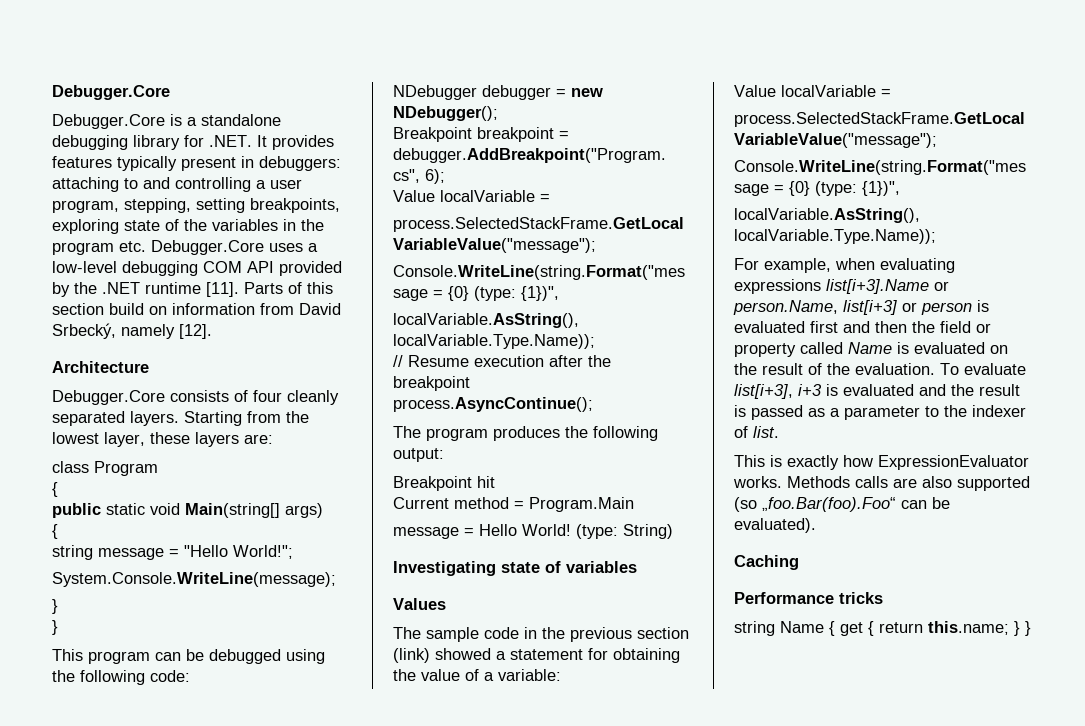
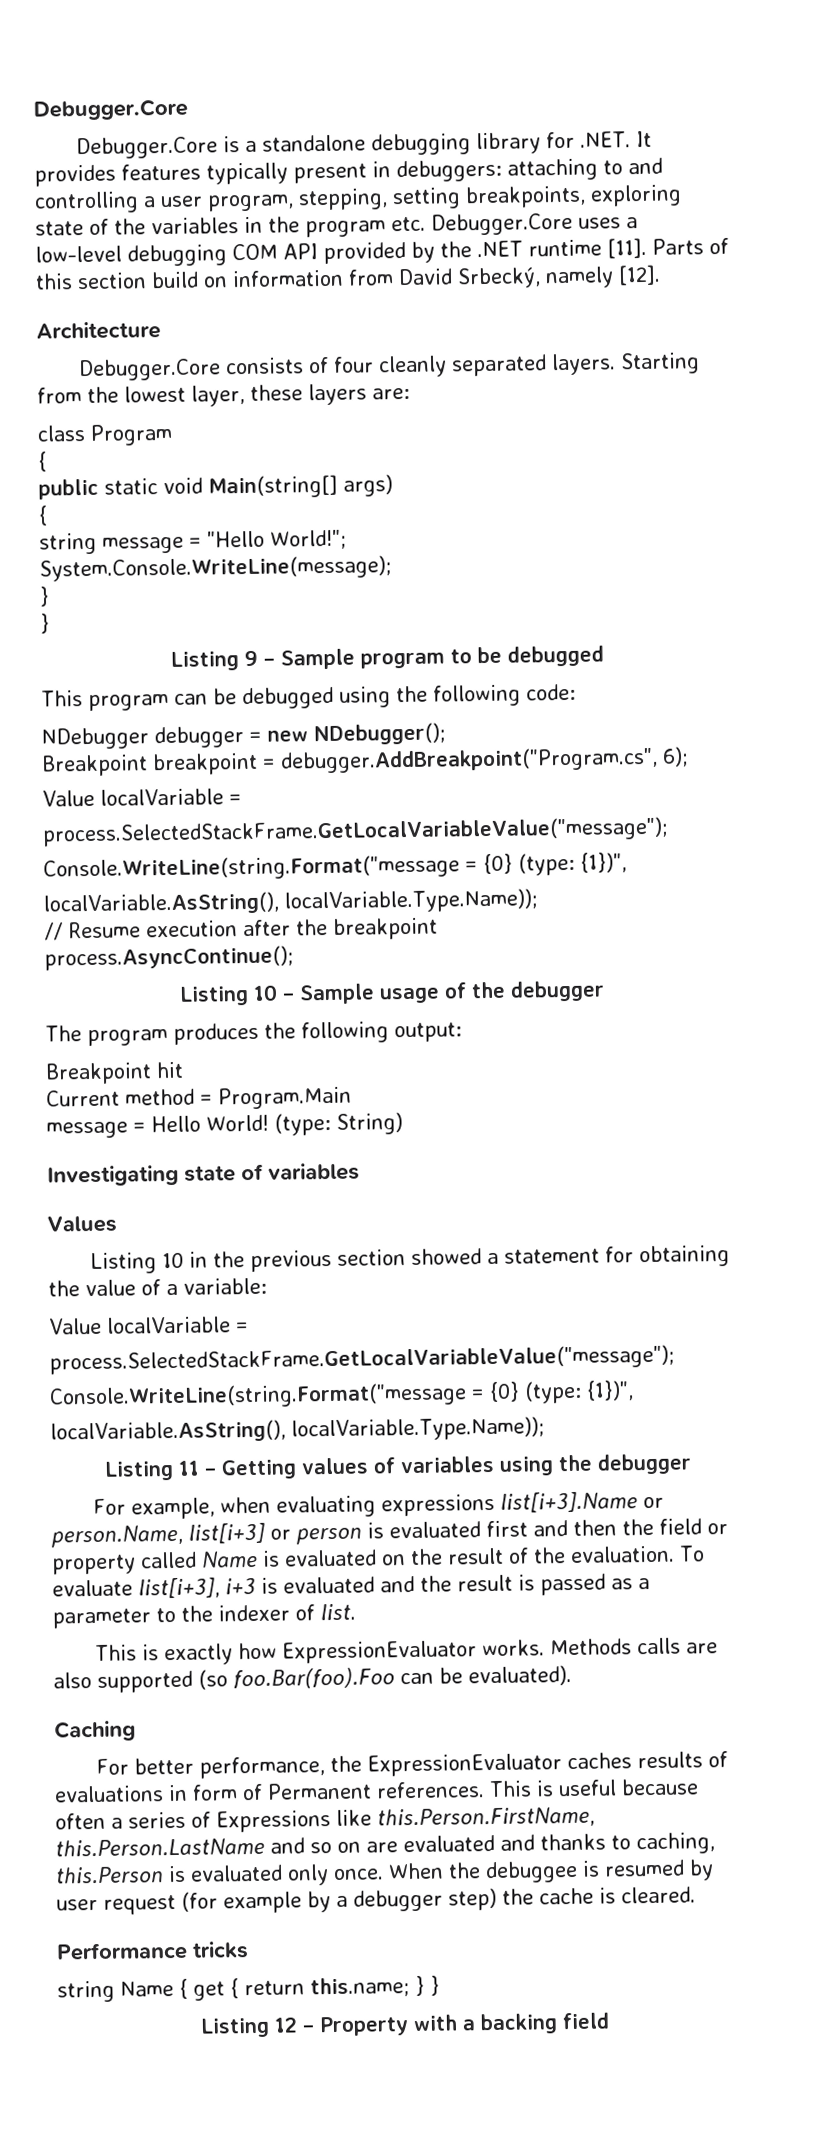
(58, 627) none -> [170,645,604,671] // Listing 9 – Sample program to be debugged
(593, 404) none -> [178,980,605,1006] // Listing 10 – Sample usage of the debugger
[393,627,519,642] The sample code -> [89,1252,184,1275] Listing 10
[393,648,430,663] (link) -> (406, 1257) none
(936, 236) none -> [103,1453,692,1481] // Listing 11 – Getting values of variables using the debugger
[762,497,896,512] „foo.Bar(foo).Foo“ -> [233,1667,395,1690] foo.Bar(foo).Foo
(799, 562) none -> [95,1751,728,1779] [54,1778,699,1803] [55,1806,595,1833] [55,1832,715,1858] [55,1859,714,1886] [56,1886,696,1915] // For better performance, the ExpressionEvaluator caches results of evaluations in form of Permanent references. This is useful because often a series of Expressions like this.Person.FirstName, this.Person.LastName and so on are evaluated and thanks to caching, this.Person is evaluated only once. When the debuggee is resumed by user request (for example by a debugger step) the cache is cleared.
(1031, 628) none -> [199,2012,609,2038] // Listing 12 – Property with a backing field

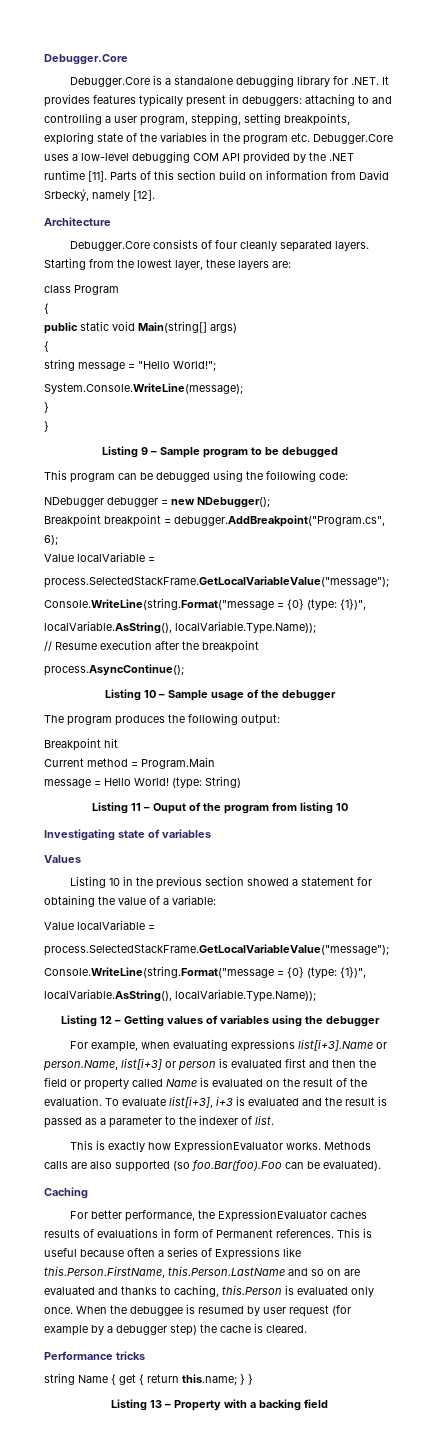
(403, 1123) none -> [91,802,348,814] // Listing 11 – Ouput of the program from listing 10
[177,1460,200,1476] 11 -> [99,1016,112,1024] 12
[273,2017,298,2033] 12 -> [150,1400,162,1408] 13

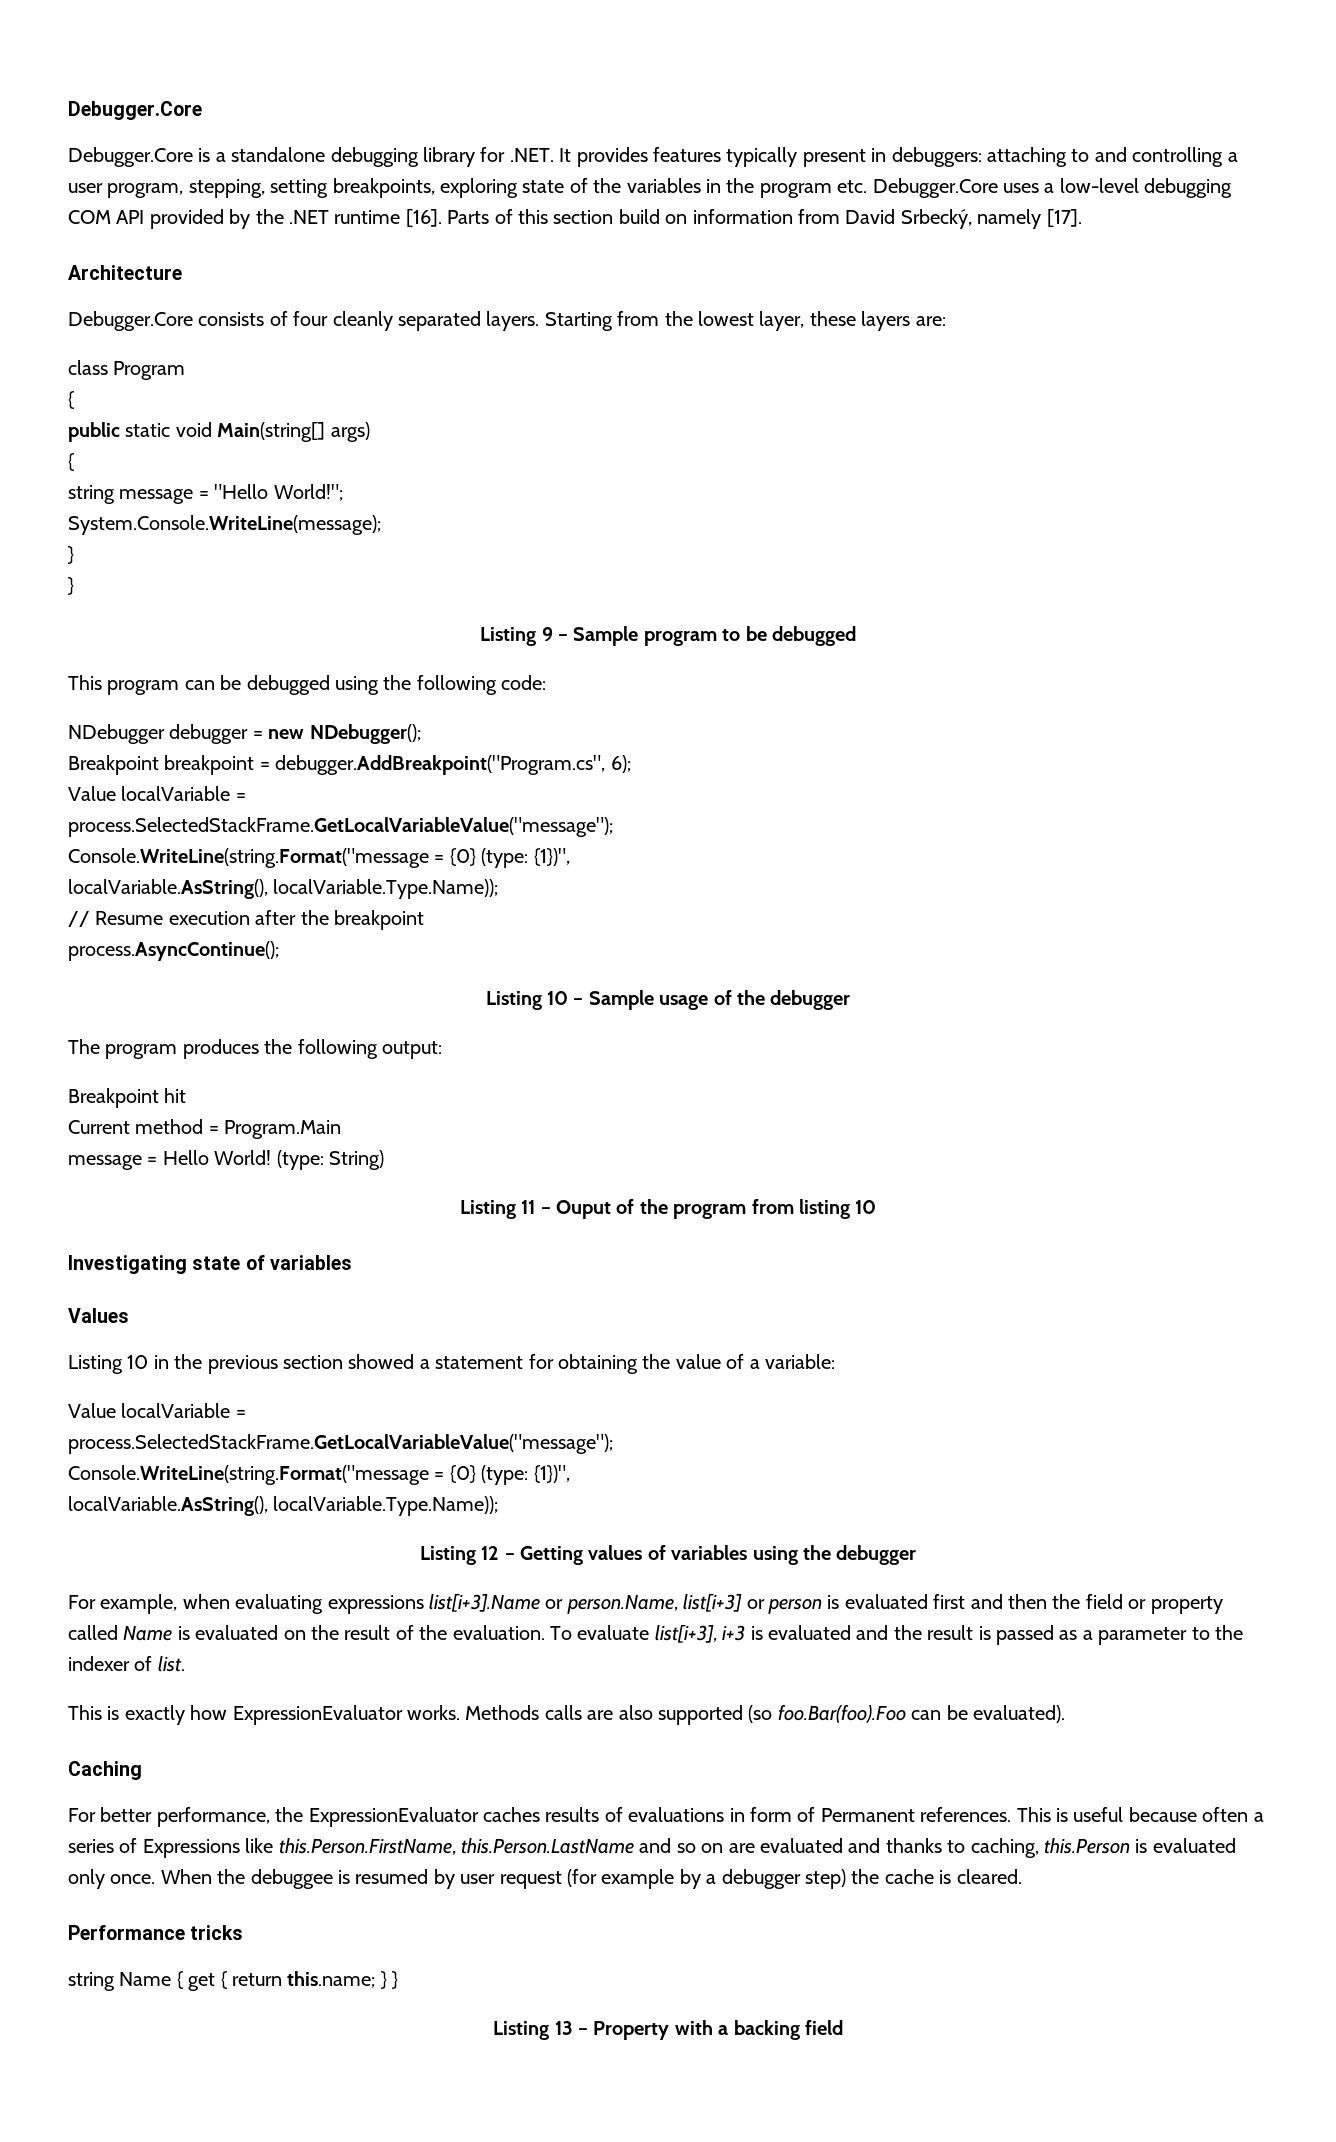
[88,171,107,182] [11]. -> [405,209,442,227] [16].
[133,190,155,201] [12]. -> [1046,209,1082,227] [17].

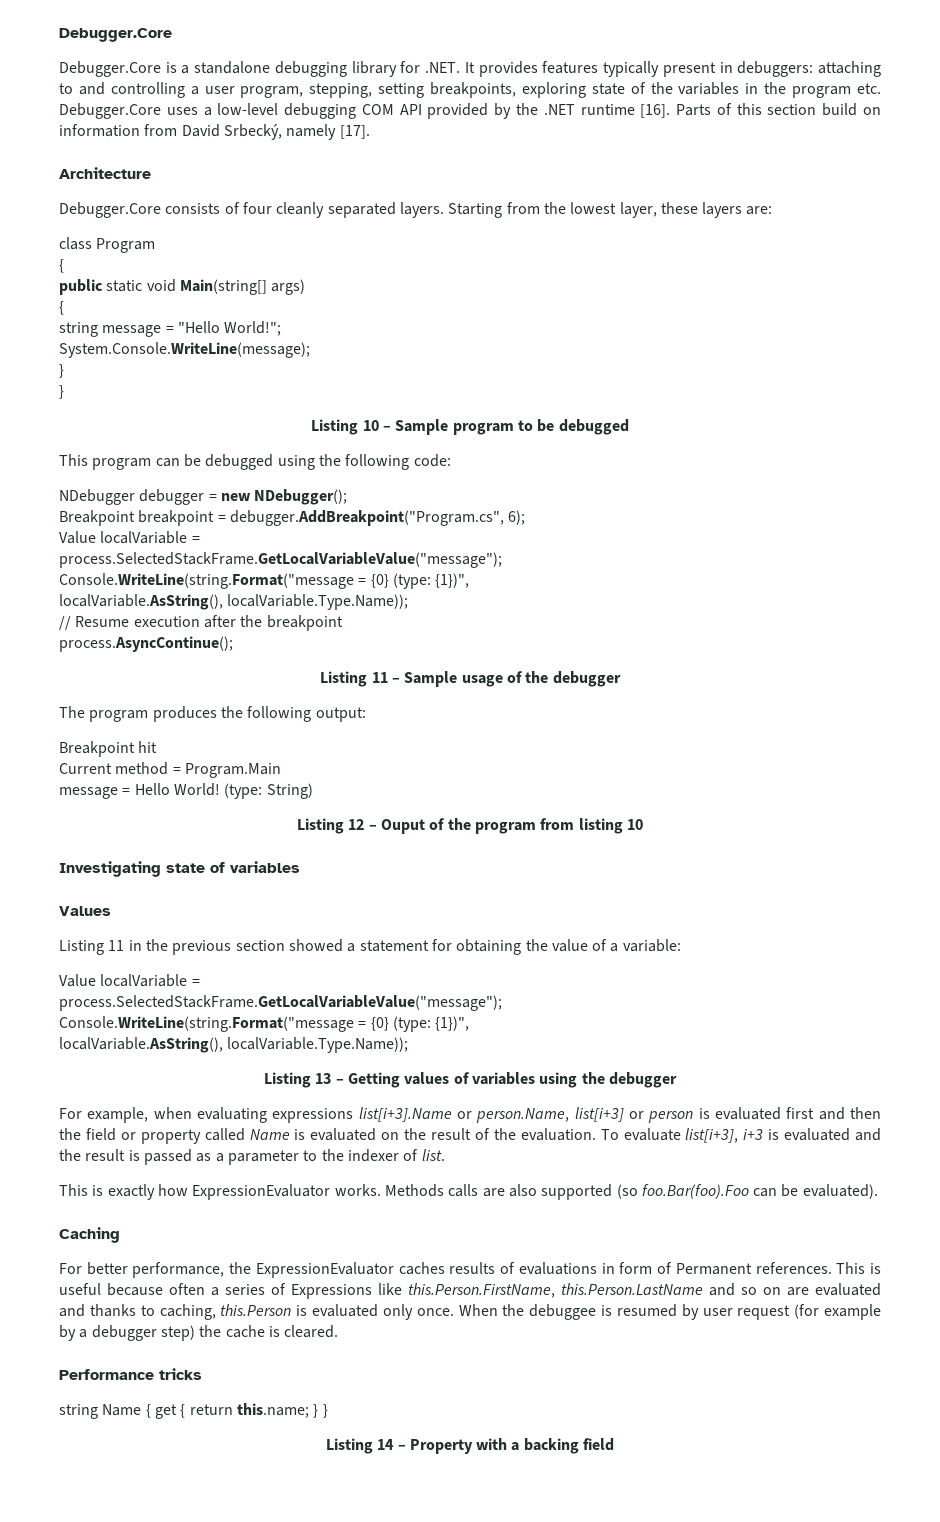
[541,627,553,641] 9 -> [362,420,379,431] 10
[547,991,568,1005] 10 -> [371,672,388,683] 11
[521,1200,536,1214] 11 -> [348,819,365,830] 12
[127,1355,149,1369] 10 -> [108,940,125,951] 11
[481,1546,500,1560] 12 -> [315,1073,332,1084] 13
[554,2021,573,2035] 13 -> [377,1439,395,1450] 14

